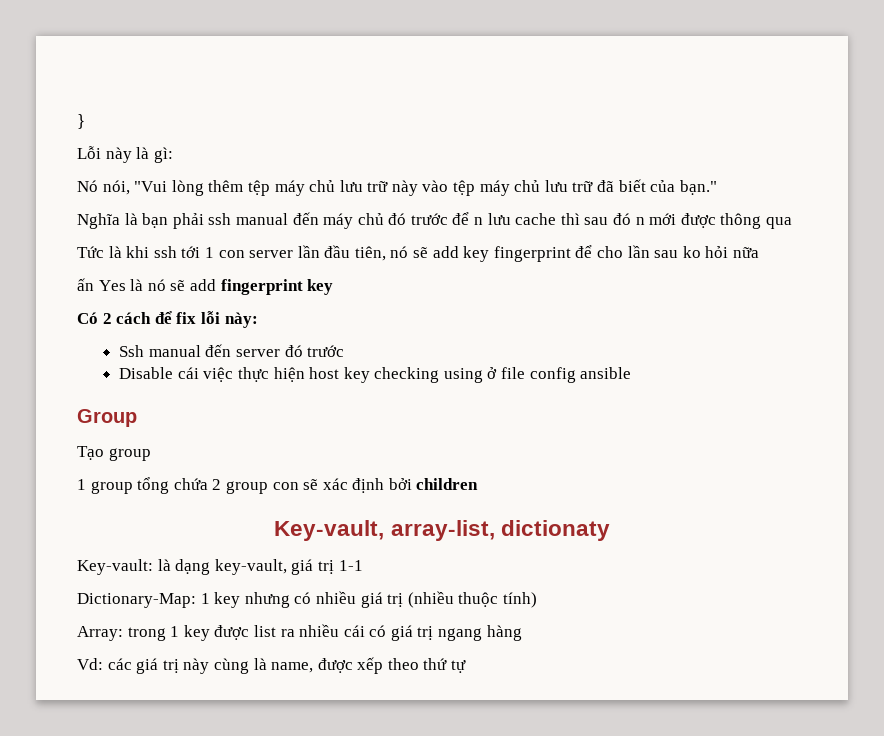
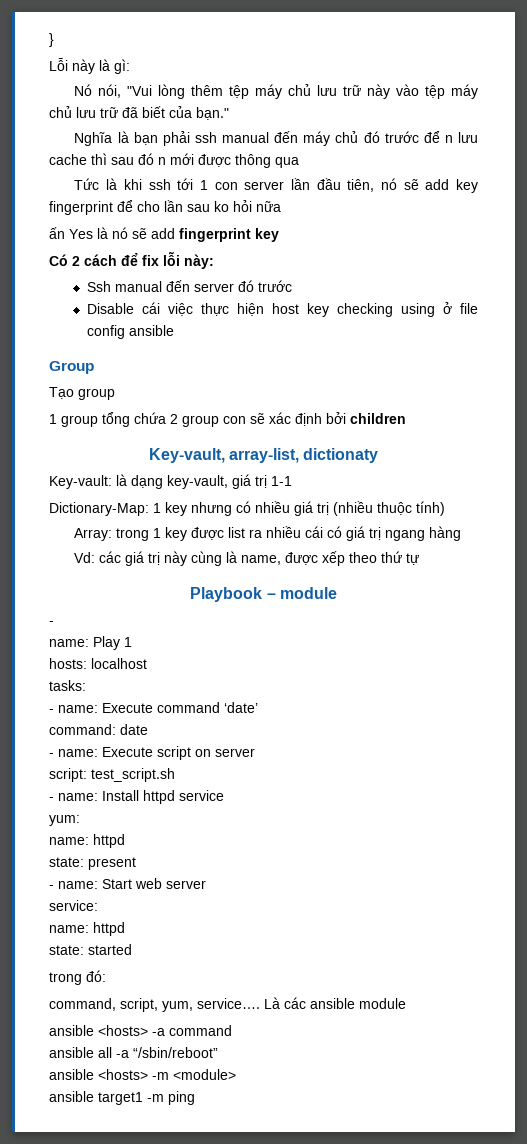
(467, 666) none -> [190,587,337,602] [49,621,54,625] [49,636,132,650] [49,658,147,669] [49,680,86,691] [49,702,258,713] [49,724,148,735] [49,746,255,760] [49,768,175,782] [49,790,224,804] [49,815,80,826] [49,834,125,848] [49,857,136,870] [49,878,206,889] [49,900,98,911] [49,922,125,936] [49,944,132,955] [49,970,106,985] [49,997,406,1012] [49,1025,232,1036] [49,1047,218,1058] [49,1069,236,1080] [49,1091,195,1105] // Playbook – module // - // name: Play 1 // hosts: localhost // tasks: // - name: Execute command ‘date’ // command: date // - name: Execute script on server // script: test_script.sh // - name: Install httpd service // yum: // name: httpd // state: present // - name: Start web server // service: // name: httpd // state: started // trong đó: // command, script, yum, service…. Là các ansible module // ansible <hosts> -a command // ansible all -a “/sbin/reboot” // ansible <hosts> -m <module> // ansible target1 -m ping

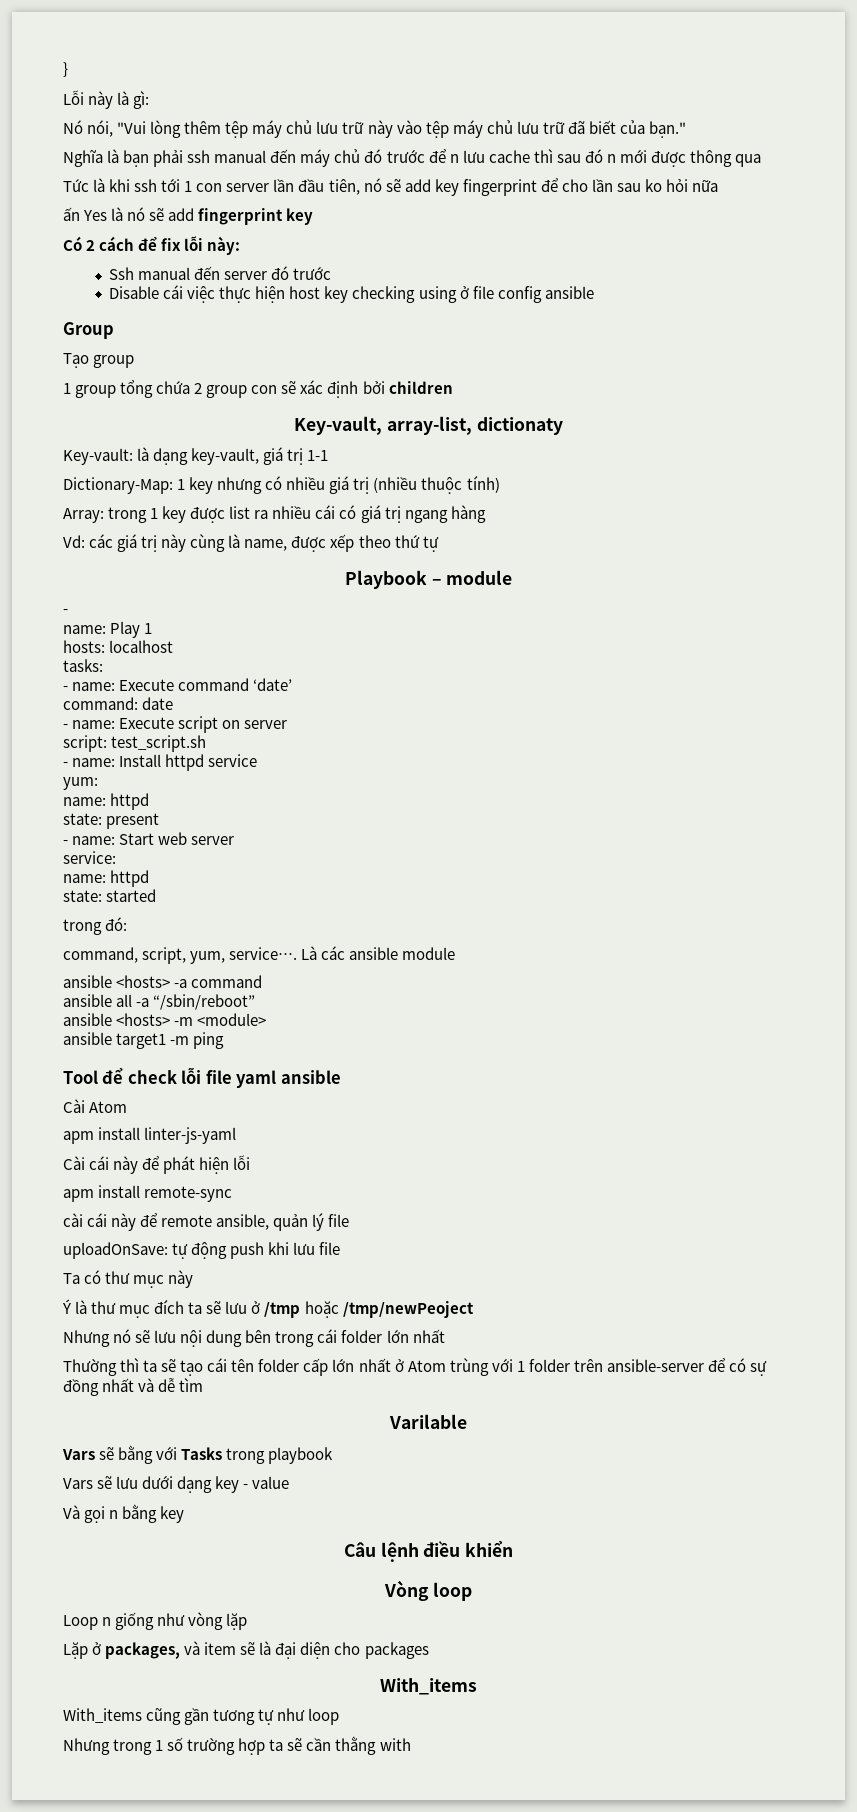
(195, 1098) none -> [63,1067,341,1088] [63,1099,128,1113] [63,1127,237,1144] [63,1155,251,1174] [63,1185,233,1202] [63,1213,350,1231] [63,1242,341,1259] [63,1270,194,1288] [62,1299,474,1318] [63,1329,445,1347] [63,1358,768,1376] [63,1378,204,1396] [389,1414,467,1429] [62,1445,334,1464] [63,1475,290,1493] [63,1504,185,1523] [343,1541,514,1562] [384,1580,472,1601] [63,1612,248,1630] [63,1641,429,1659] [380,1678,477,1695] [63,1708,340,1725] [63,1736,411,1755] // Tool để check lỗi file yaml ansible // Cài Atom // apm install linter-js-yaml // Cài cái này để phát hiện lỗi // apm install remote-sync // cài cái này để remote ansible, quản lý file // uploadOnSave: tự động push khi lưu file // Ta có thư mục này // Ý là thư mục đích ta sẽ lưu ở /tmp hoặc /tmp/newPeoject // Nhưng nó sẽ lưu nội dung bên trong cái folder lớn nhất // Thường thì ta sẽ tạo cái tên folder cấp lớn nhất ở Atom trùng với 1 folder trên ansible-server để có sự đồng nhất và dễ tìm // Varilable // Vars sẽ bằng với Tasks trong playbook // Vars sẽ lưu dưới dạng key - value // Và gọi n bằng key // Câu lệnh điều khiển // Vòng loop // Loop n giống như vòng lặp // Lặp ở packages, và item sẽ là đại diện cho packages // With_items // With_items cũng gần tương tự như loop // Nhưng trong 1 số trường hợp ta sẽ cần thằng with

